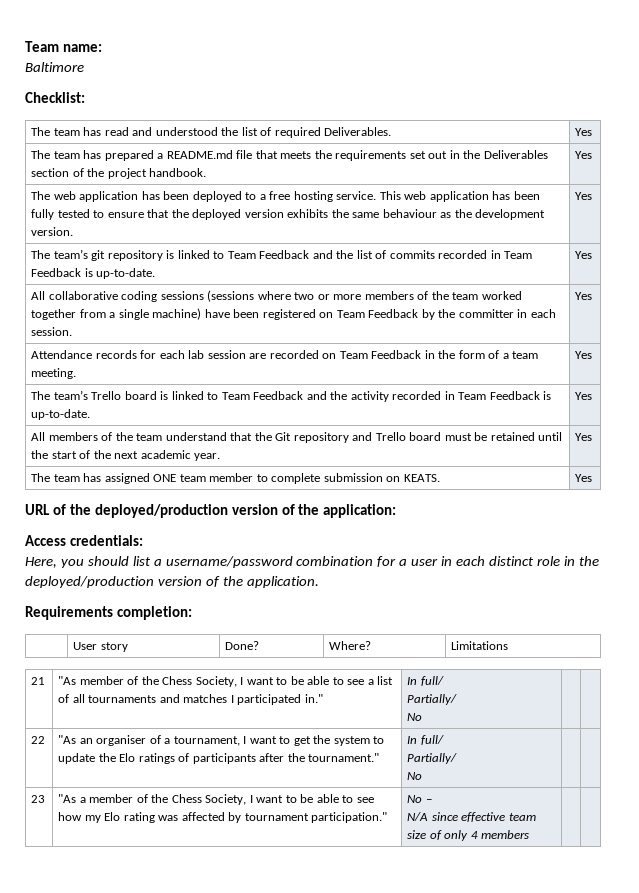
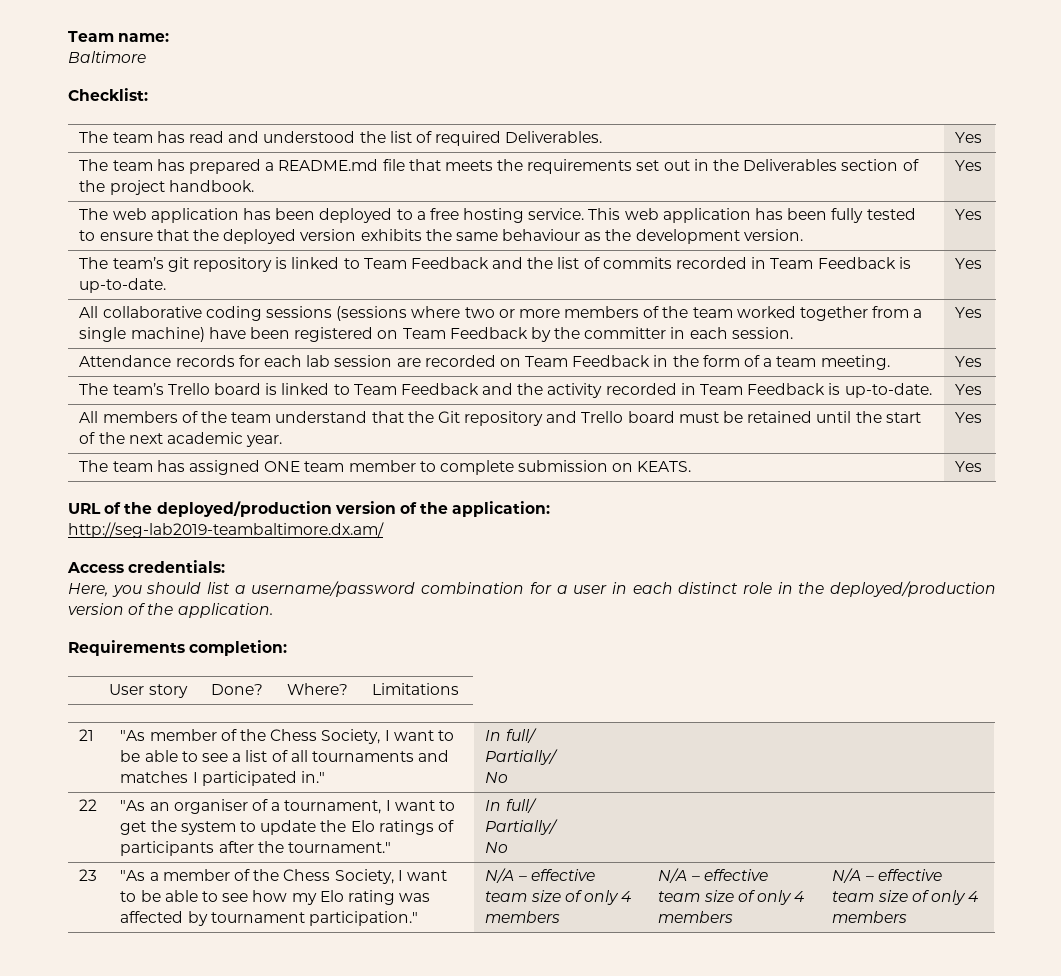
(397, 511) none -> [68,522,384,538] // http://seg-lab2019-teambaltimore.dx.am/
[407,795,432,803] [407,812,536,822] [407,830,530,841] No – // N/A since effective team size of only 4 members | | -> [485,868,595,883] [485,890,632,905] [485,911,561,923] [658,868,768,883] [658,890,805,905] [658,911,734,923] [832,868,942,883] [832,890,979,905] [832,911,908,923] N/A – effective team size of only 4 members | N/A – effective team size of only 4 members | N/A – effective team size of only 4 members

